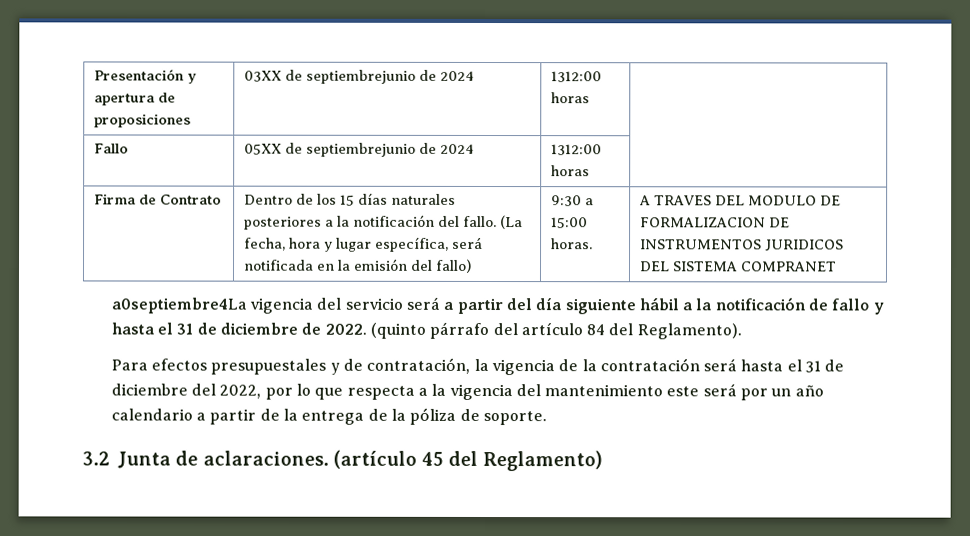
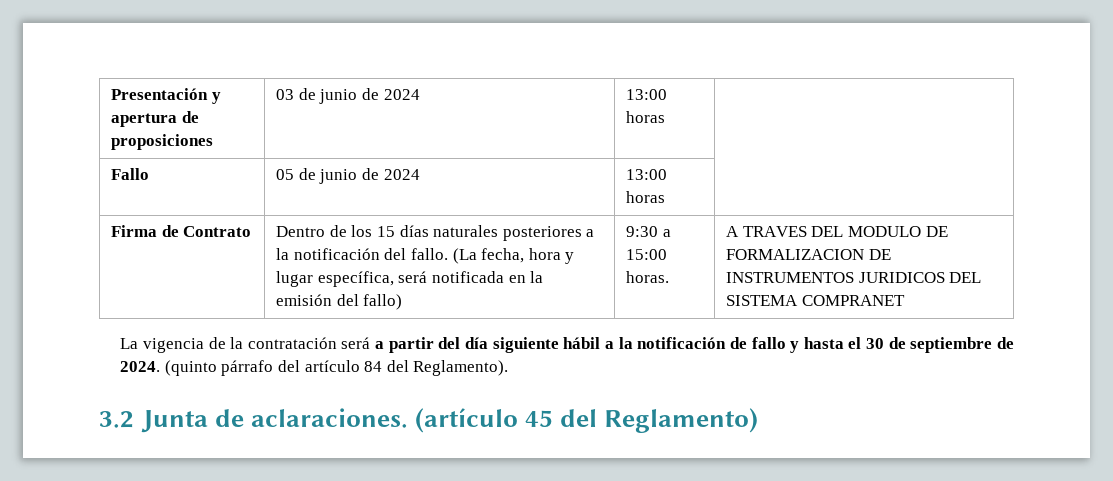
[244,69,476,84] [551,71,603,83] 03XX de septiembrejunio de 2024 | 1312:00 -> [276,88,420,104] [626,89,668,100] 03 de junio de 2024 | 13:00
[244,142,476,157] [551,144,603,156] 05XX de septiembrejunio de 2024 | 1312:00 -> [276,168,420,184] [626,169,668,180] 05 de junio de 2024 | 13:00
[110,297,403,314] a0septiembre4La vigencia del servicio -> [120,337,337,353] La vigencia de la contratación
[176,322,367,335] 31 de diciembre de 2022. -> [866,337,1014,353] [120,361,161,372] 30 de septiembre de 2024.
[110,357,845,376] [110,383,824,401] [110,407,547,426] // Para efectos presupuestales y de contratación, la vigencia de la contratación será hasta el 31 de diciembre del 2022, por lo que respecta a la vigencia del mantenimiento este será por un año calendario a partir de la entrega de la póliza de soporte. -> (509, 368) none

